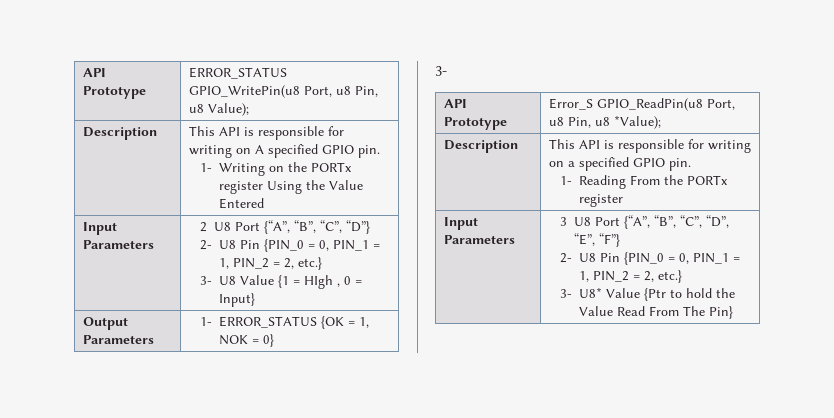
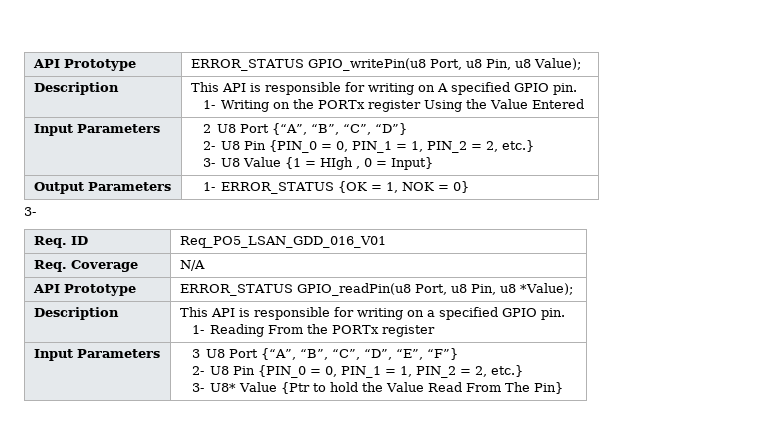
[82,68,106,77] [82,86,146,99] [188,67,287,79] [188,85,300,98] API Prototype | ERROR_STATUS GPIO_WritePin(u8 -> [32,59,136,71] [190,58,426,71] API Prototype | ERROR_STATUS GPIO_writePin(u8
[443,99,467,108] [443,117,507,130] [548,98,703,111] // API Prototype | Error_S GPIO_ReadPin(u8 -> [33,236,88,248] [179,236,386,248] [33,260,138,272] [179,260,205,271] [32,284,136,296] [179,283,411,296] // Req. ID | Req_PO5_LSAN_GDD_016_V01 // Req. Coverage | N/A // API Prototype | ERROR_STATUS GPIO_readPin(u8

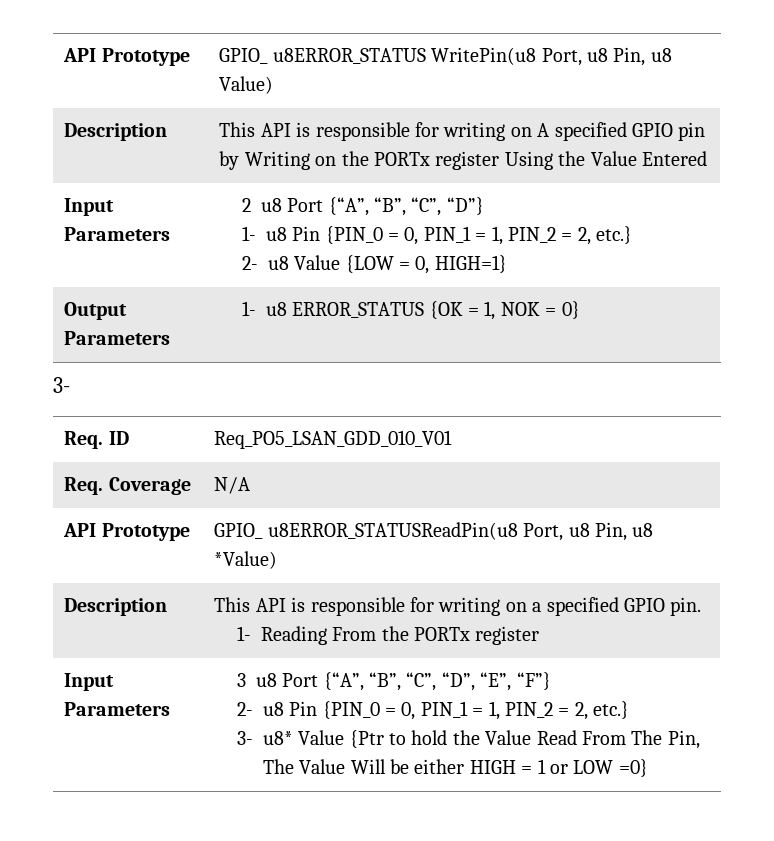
[32,59,136,71] [190,58,581,71] API Prototype | ERROR_STATUS GPIO_writePin(u8 Port, u8 Pin, u8 Value); -> [63,48,190,66] [219,47,672,66] [219,76,274,94] API Prototype | GPIO_ u8ERROR_STATUS WritePin(u8 Port, u8 Pin, u8 Value)
[552,83,577,95] [203,100,216,109] pin. // 1- -> [678,122,706,141] [219,151,240,170] pin by
[217,124,237,133] U8 -> [260,198,282,212] u8
[203,141,241,150] 2- U8 -> [241,226,287,241] 1- u8
[203,157,434,170] 3- U8 Value {1 = HIgh , 0 = Input} -> [241,255,507,274] 2- u8 Value {LOW = 0, HIGH=1}
(216, 186) none -> [265,302,287,316] u8
[179,236,386,248] Req_PO5_LSAN_GDD_016_V01 -> [214,430,453,449] Req_PO5_LSAN_GDD_010_V01
[179,283,573,296] ERROR_STATUS GPIO_readPin(u8 Port, u8 Pin, u8 *Value); -> [214,522,654,541] [214,551,278,569] GPIO_ u8ERROR_STATUSReadPin(u8 Port, u8 Pin, u8 *Value)
[206,349,226,358] U8 -> [255,673,277,687] u8
[210,366,230,375] U8 -> [262,702,284,716] u8
[210,383,237,392] U8* -> [262,731,293,745] u8*
[534,382,564,394] Pin} -> [667,730,700,749] [262,759,648,777] Pin, The Value Will be either HIGH = 1 or LOW =0}

